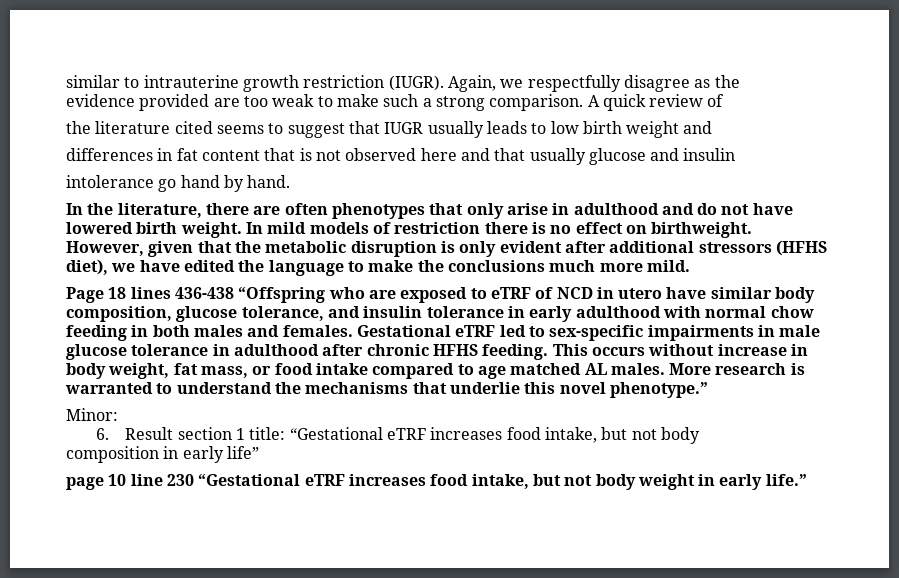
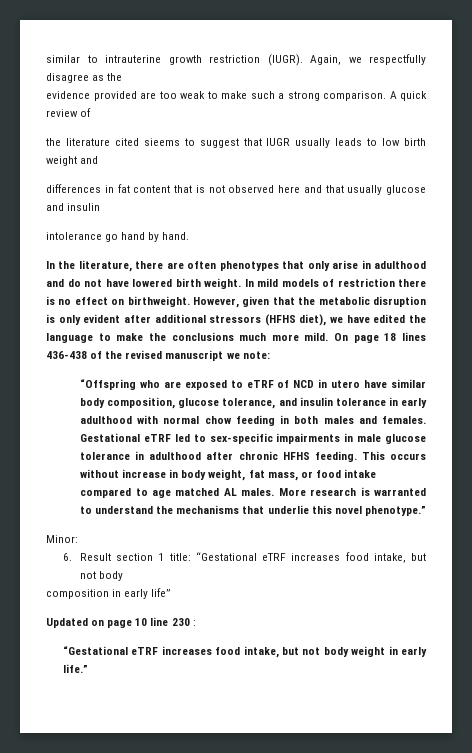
[216,125,264,134] seems -> [143,138,180,146] sieems
[66,287,104,303] // Page -> [334,333,379,343] On page
(234, 293) none -> [90,350,270,361] of the revised manuscript we note: //
(259, 452) none -> [46,618,105,628] Updated on
(194, 480) none -> [192,620,196,626] : //

